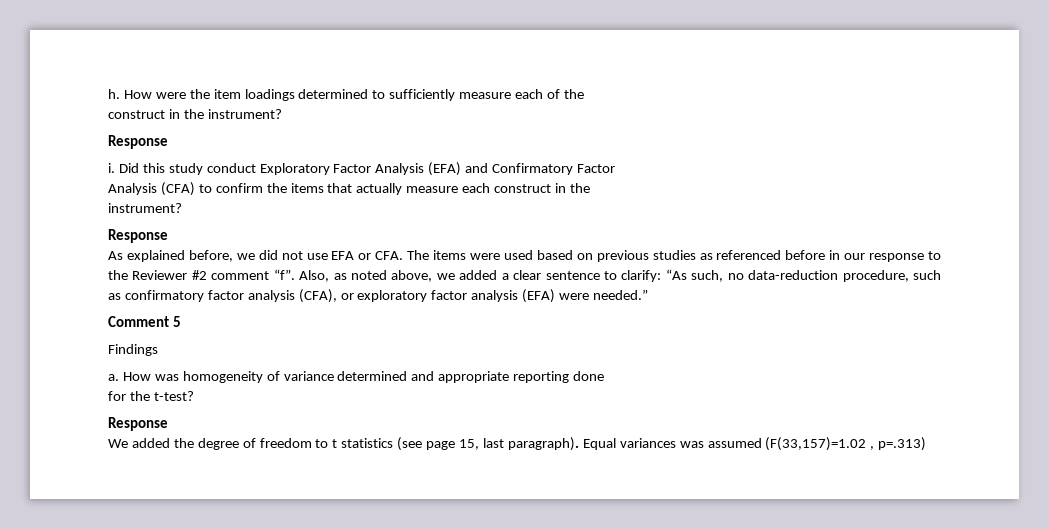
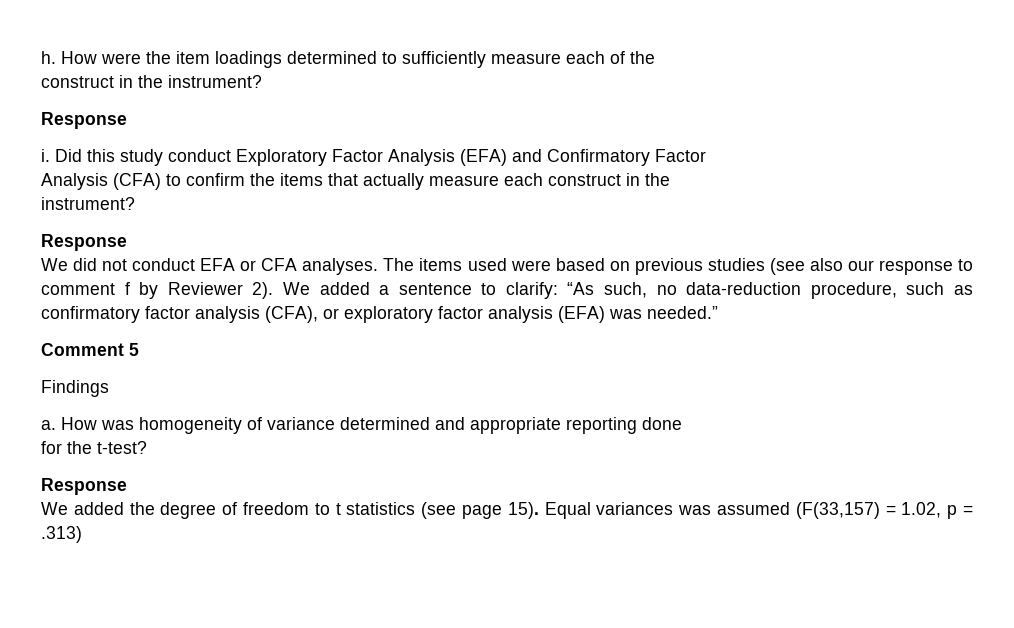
[108,250,255,262] As explained before, we -> [41,258,68,271] We
[306,253,328,260] use -> [132,258,196,271] conduct
[375,250,941,262] [108,269,455,282] CFA. The items were used based on previous studies as referenced before in our response to the Reviewer #2 comment “f”. Also, as noted above, we -> [261,258,973,275] [41,282,310,299] CFA analyses. The items used were based on previous studies (see also our response to comment f by Reviewer 2). We
[513,270,542,280] clear -> (390, 290) none
[559,293,590,300] were -> [609,309,642,319] was
[459,437,579,451] 15, last paragraph). -> [507,502,539,519] 15).
[765,437,927,451] (F(33,157)=1.02 , p=.313) -> [795,502,973,519] [41,526,82,543] (F(33,157) = 1.02, p = .313)

